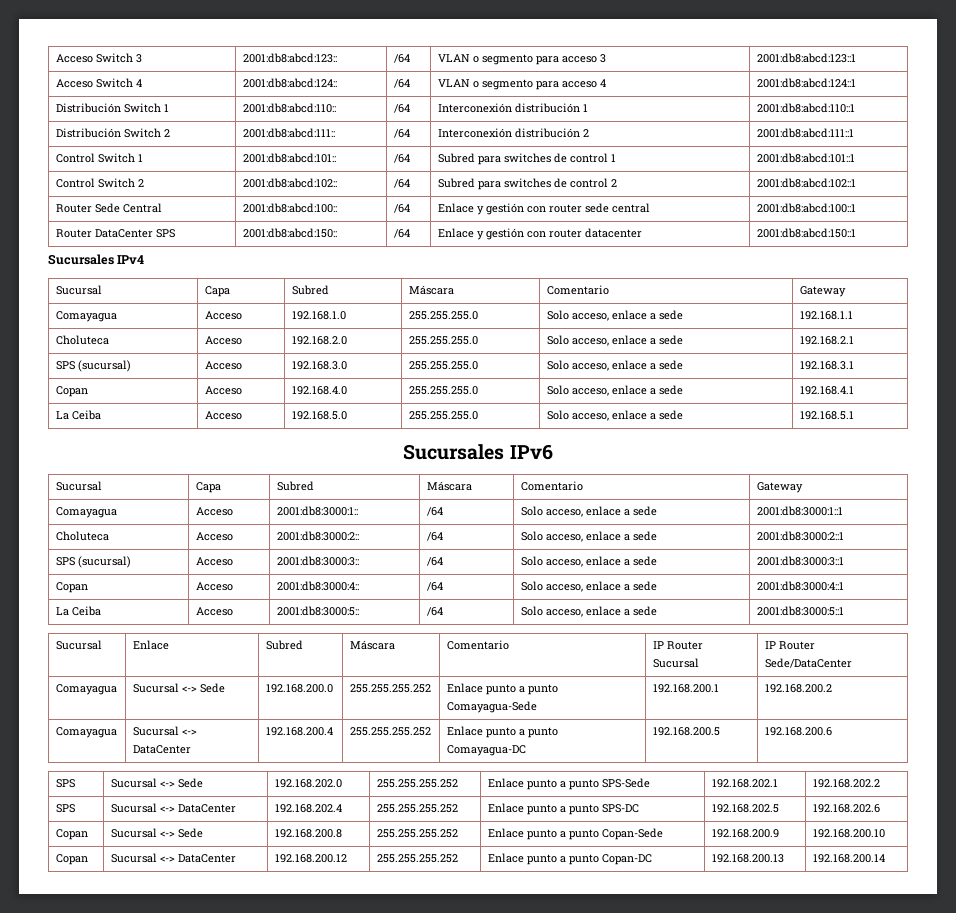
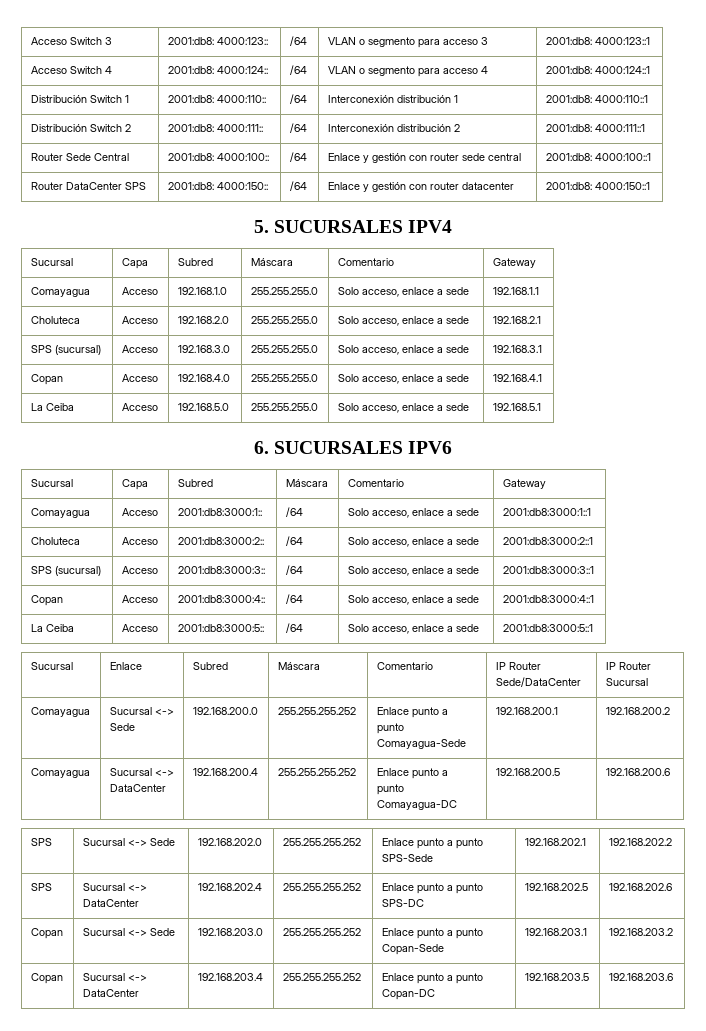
[242,53,337,63] 2001:db8:abcd:123:: -> [167,37,268,45] 2001:db8: 4000:123::
[756,53,856,63] 2001:db8:abcd:123::1 -> [545,37,650,45] 2001:db8: 4000:123::1
[242,78,337,88] 2001:db8:abcd:124:: -> [167,66,268,74] 2001:db8: 4000:124::
[756,78,856,88] 2001:db8:abcd:124::1 -> [545,66,650,74] 2001:db8: 4000:124::1
[242,103,336,113] 2001:db8:abcd:110:: -> [167,95,266,103] 2001:db8: 4000:110::
[756,103,855,113] 2001:db8:abcd:110::1 -> [545,95,648,103] 2001:db8: 4000:110::1
[242,128,335,138] 2001:db8:abcd:111:: -> [167,124,263,132] 2001:db8: 4000:111::
[756,128,854,138] [55,153,143,163] [242,153,336,163] [393,154,410,163] [437,153,616,165] [756,153,855,163] [55,178,144,188] [242,178,337,188] [393,179,410,188] [437,178,617,190] [756,178,856,188] 2001:db8:abcd:111::1 // Control Switch 1 | 2001:db8:abcd:101:: | /64 | Subred para switches de control 1 | 2001:db8:abcd:101::1 // Control Switch 2 | 2001:db8:abcd:102:: | /64 | Subred para switches de control 2 | 2001:db8:abcd:102::1 -> [545,124,645,132] 2001:db8: 4000:111::1
[242,203,337,213] 2001:db8:abcd:100:: -> [167,153,269,161] 2001:db8: 4000:100::
[756,203,856,213] 2001:db8:abcd:100::1 -> [545,153,651,161] 2001:db8: 4000:100::1
[242,228,337,238] 2001:db8:abcd:150:: -> [167,182,268,190] 2001:db8: 4000:150::
[756,228,856,238] [48,254,145,265] 2001:db8:abcd:150::1 // Sucursales IPv4 -> [545,182,650,190] [253,220,453,233] 2001:db8: 4000:150::1 // 5. SUCURSALES IPV4
[403,444,553,460] Sucursales IPv6 -> [253,441,453,454] 6. SUCURSALES IPV6
[652,658,699,668] [764,641,815,650] [764,658,852,668] Sucursal | IP Router Sede/DataCenter -> [495,677,581,687] [605,662,651,670] [605,678,648,686] Sede/DataCenter | IP Router Sucursal
[274,829,342,838] 192.168.200.8 -> [197,928,263,936] 192.168.203.0
[711,829,779,838] [812,829,885,838] 192.168.200.9 | 192.168.200.10 -> [524,928,587,936] [608,928,673,936] 192.168.203.1 | 192.168.203.2
[274,854,347,863] 192.168.200.12 -> [197,973,263,981] 192.168.203.4
[711,854,784,863] [812,854,885,863] 192.168.200.13 | 192.168.200.14 -> [524,973,589,981] [608,973,673,981] 192.168.203.5 | 192.168.203.6

